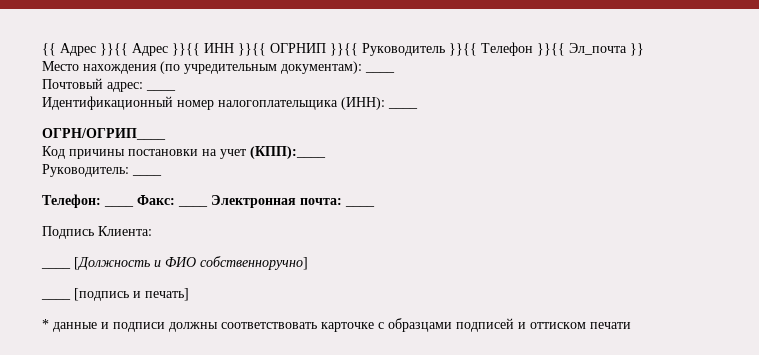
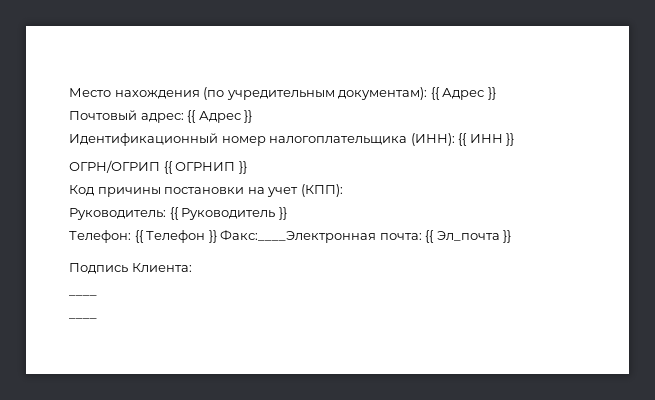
[42,42,644,56] {{ Адрес }}{{ Адрес }}{{ ИНН }}{{ ОГРНИП }}{{ Руководитель }}{{ Телефон }}{{ Эл_почта }} // -> (69, 92) none
[365,71,395,73] ____ -> [430,87,496,100] {{ Адрес }}
[146,89,176,91] ____ -> [187,110,253,123] {{ Адрес }}
[388,107,418,109] [42,128,166,140] ____ // ОГРН/ОГРИП____ -> [458,133,515,146] [69,160,247,174] {{ ИНН }} // ОГРН/ОГРИП {{ ОГРНИП }}
[250,146,326,159] (КПП):____ -> [300,184,343,197] (КПП):
[132,174,162,176] [42,194,134,208] [137,195,175,205] [178,195,342,208] [345,205,375,207] [42,226,152,239] [41,256,308,270] [41,288,189,301] [42,318,631,332] ____ // Телефон: ____ Факс: ____ Электронная почта: ____ // Подпись Клиента: // ____ [Должность и ФИО собственноручно] // ____ [подпись и печать] // * данные и подписи должны соответствовать карточке с образцами подписей и оттиском печати -> [169,207,287,220] [69,230,512,243] [69,263,192,274] [69,295,97,296] [69,318,97,319] {{ Руководитель }} // Телефон: {{ Телефон }} Факс:____Электронная почта: {{ Эл_почта }} // Подпись Клиента: // ____ // ____

